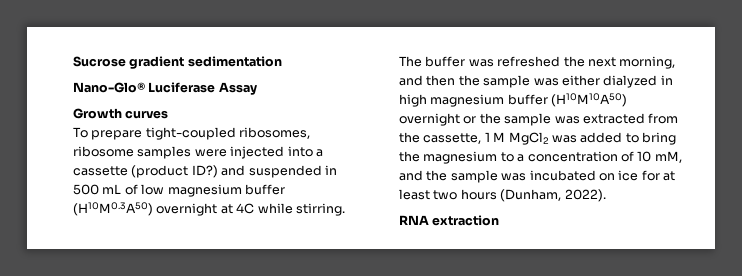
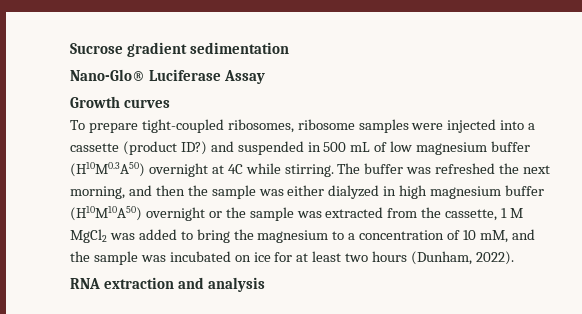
(500, 220) none -> [177,277,265,292] and analysis

